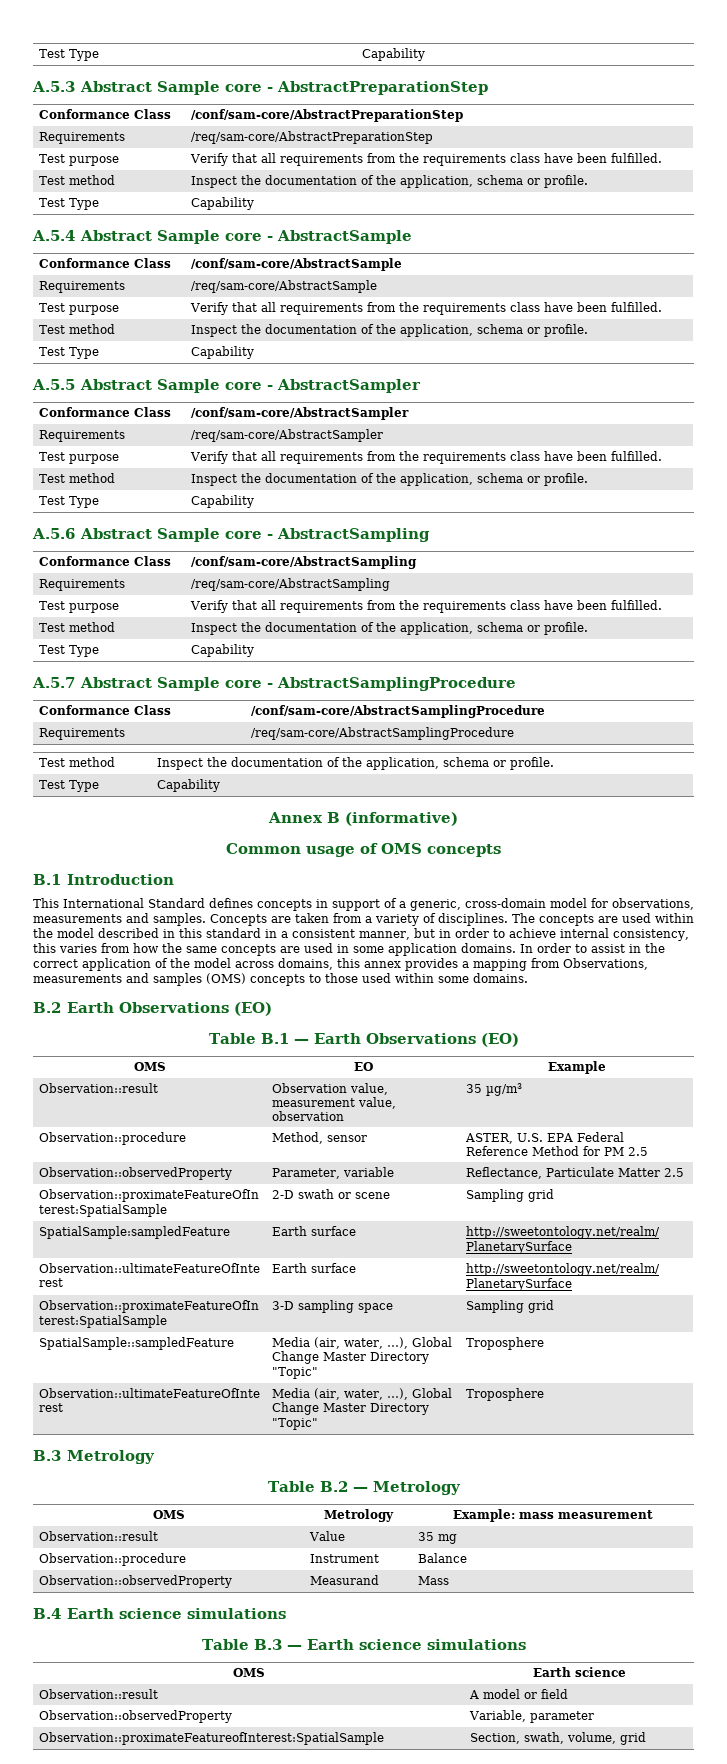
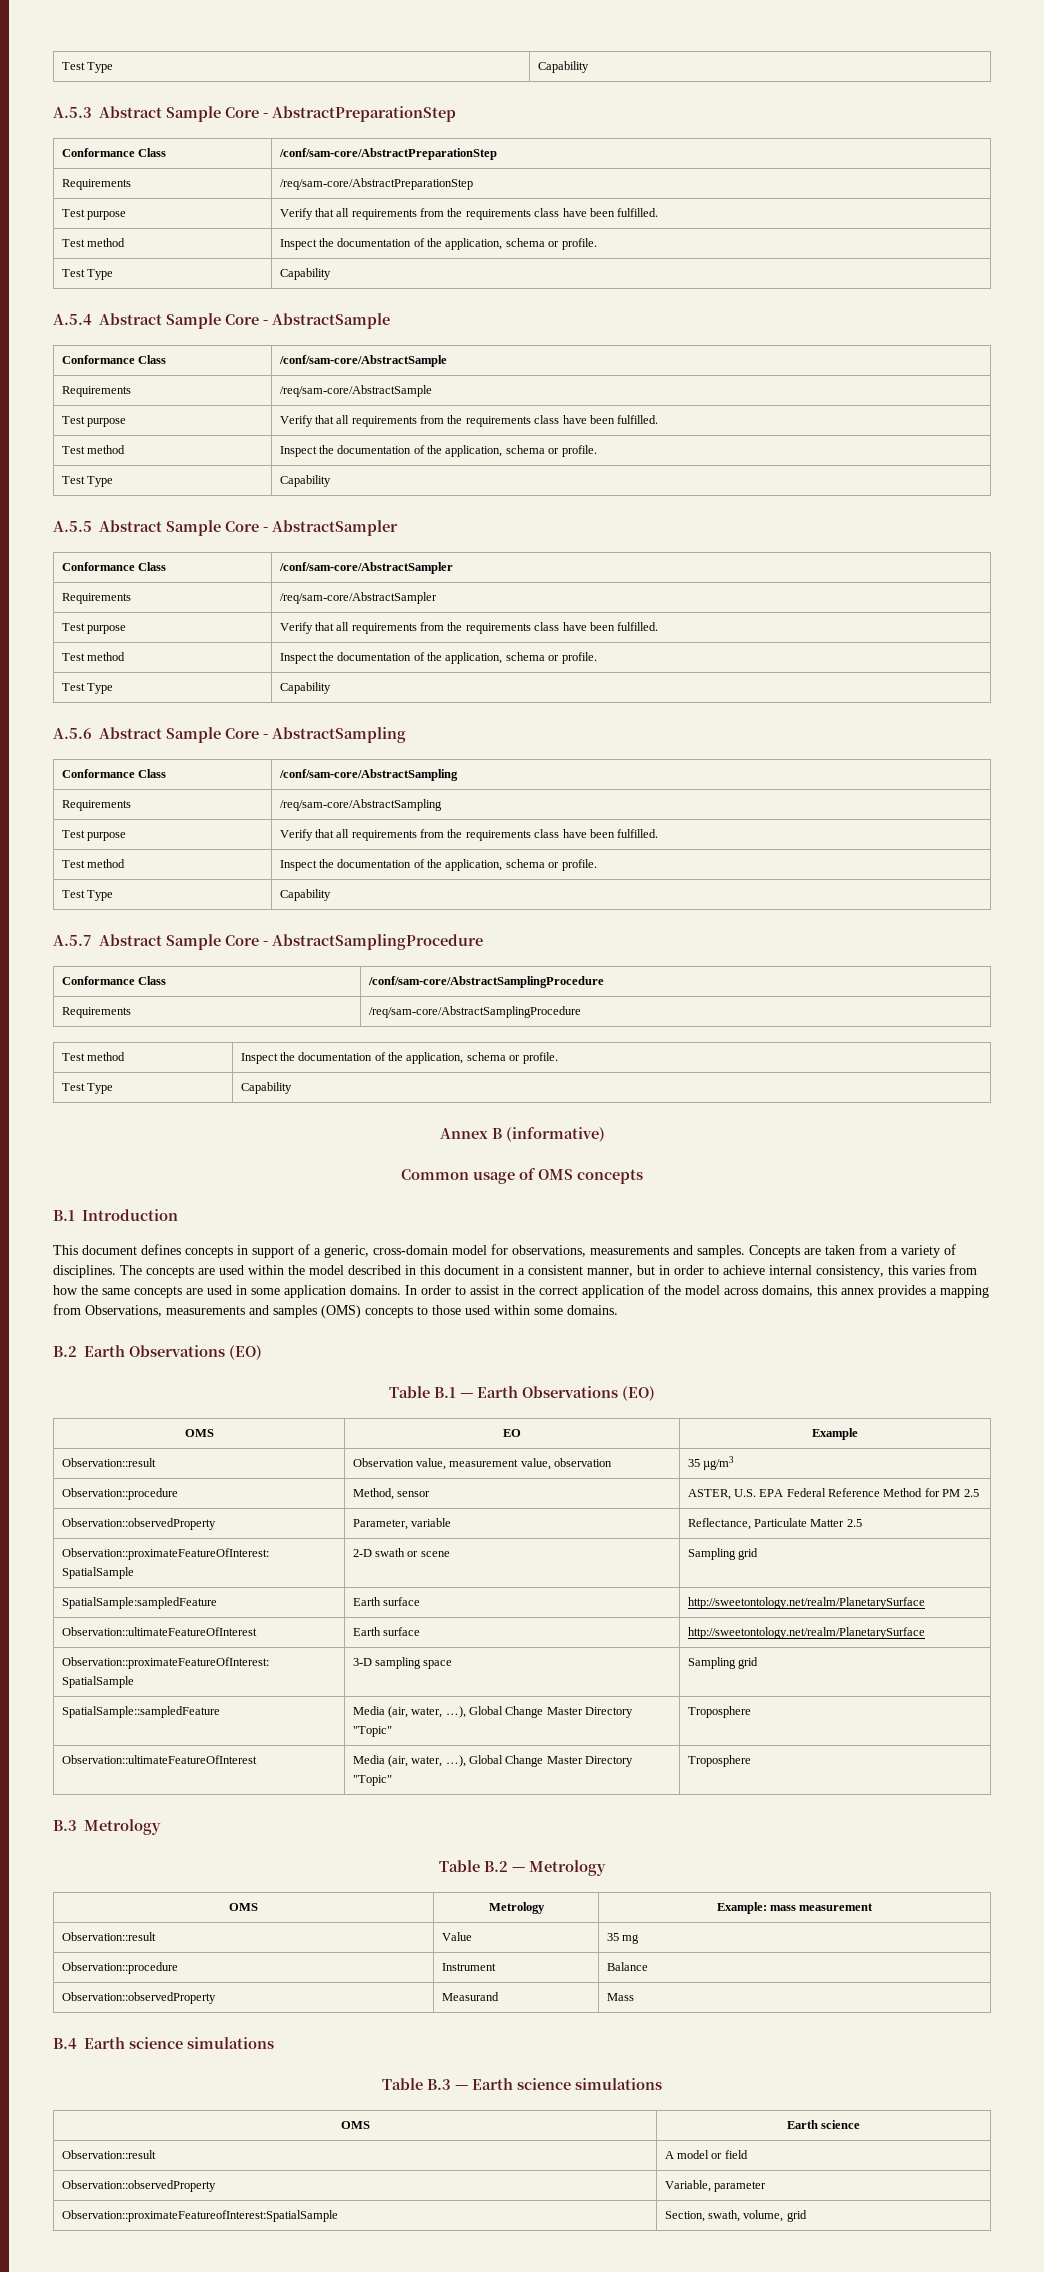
[224,84,262,92] core -> [225,107,259,118] Core
[224,233,262,241] core -> [225,314,259,325] Core
[224,382,262,390] core -> [225,521,259,532] Core
[224,531,262,539] core -> [225,728,259,739] Core
[224,680,262,688] core -> [225,935,259,946] Core
[63,898,205,908] International Standard -> [82,1245,137,1255] document
[206,928,261,938] standard -> [444,1265,499,1275] document

